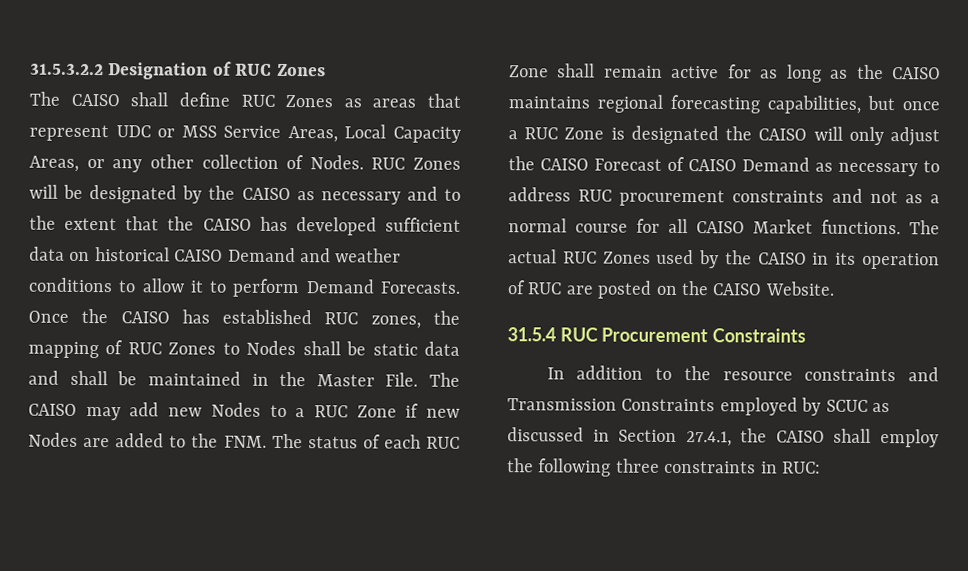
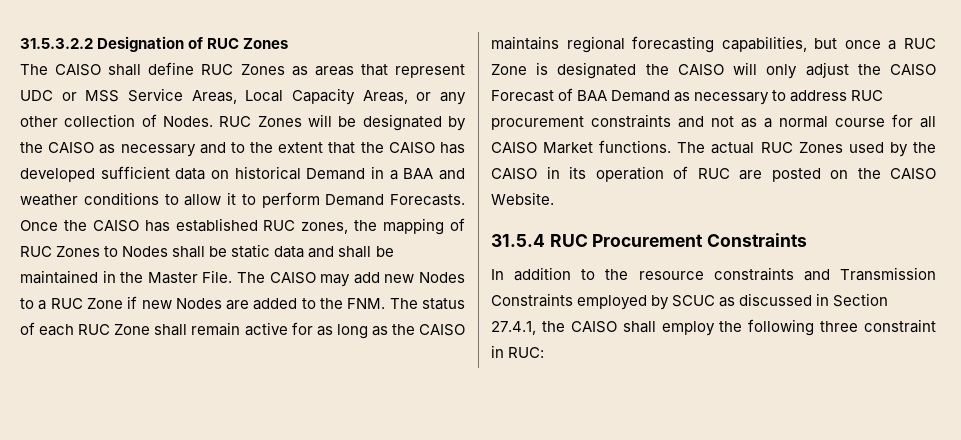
[174,247,296,263] CAISO Demand -> [306,166,434,180] Demand in a BAA
[688,159,737,172] CAISO -> [577,90,608,101] BAA
[664,460,757,474] constraints -> [864,319,936,333] constraint

